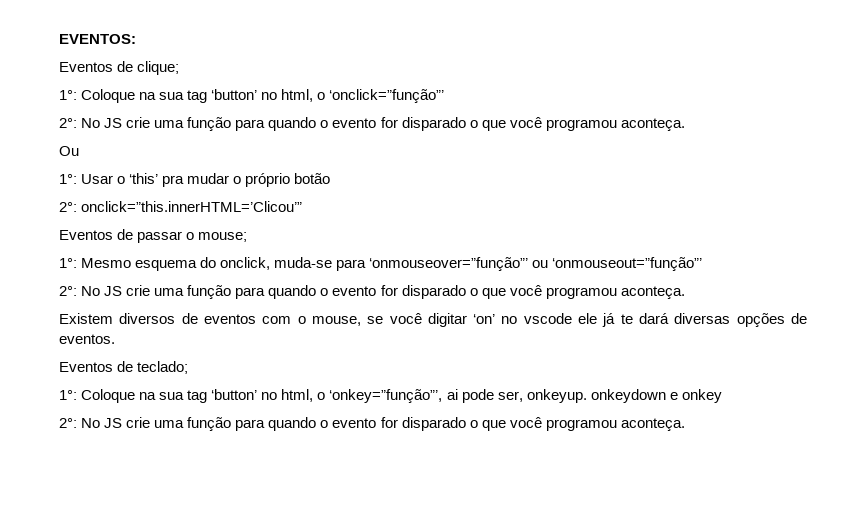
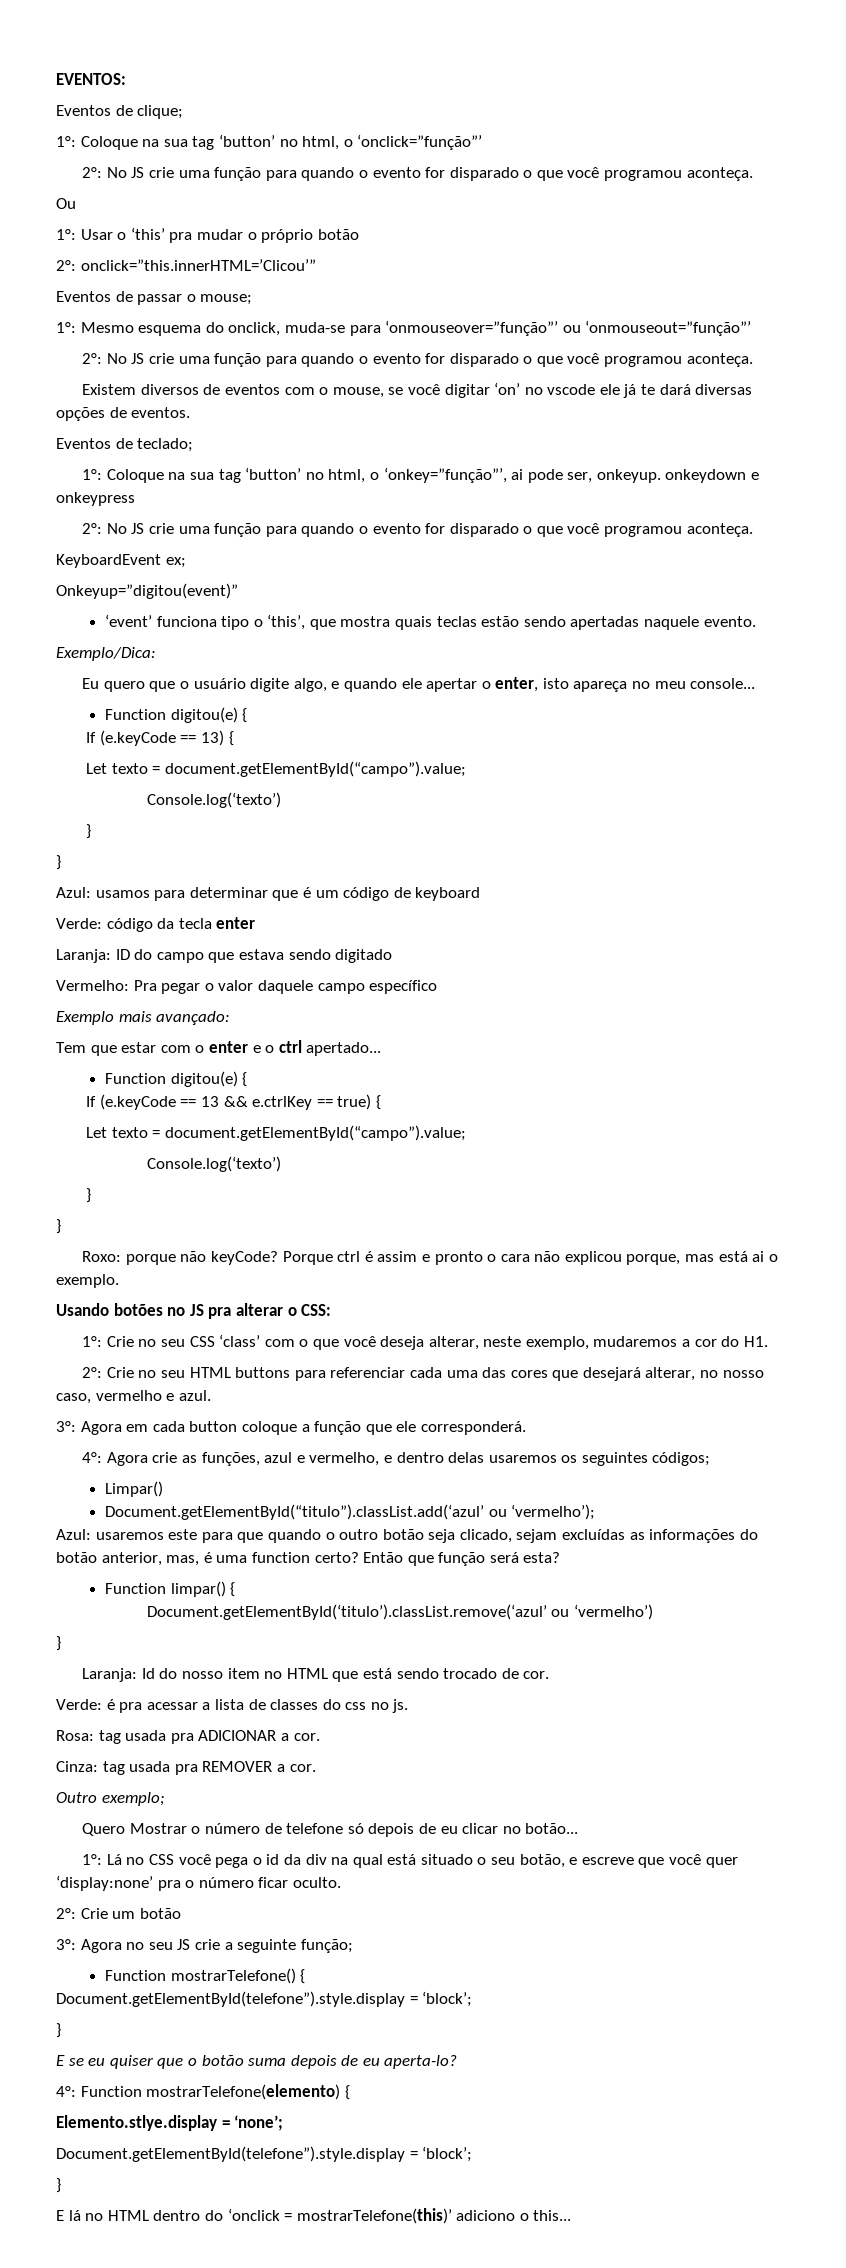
[681,389,722,403] onkey -> [56,492,135,506] onkeypress
(685, 424) none -> [56,554,186,568] [56,583,238,599] [104,614,756,630] [56,647,156,661] [82,677,756,692] [104,707,248,723] [86,730,234,746] [86,761,466,777] [146,792,281,808] [86,824,92,839] [56,855,61,870] [56,887,481,901] [56,917,256,932] [56,949,393,963] [56,980,438,994] [56,1011,231,1025] [56,1040,382,1056] [104,1071,248,1087] [86,1094,381,1110] [86,1125,466,1141] [146,1156,281,1172] [86,1188,92,1203] [56,1219,61,1234] [82,1251,778,1265] [56,1274,119,1288] [56,1303,332,1319] [82,1334,768,1350] [82,1367,764,1381] [56,1390,211,1404] [56,1421,526,1435] [82,1452,711,1466] [104,1481,163,1497] [104,1504,596,1520] [56,1529,758,1543] [56,1552,561,1566] [104,1581,236,1597] [146,1604,653,1620] [56,1636,61,1651] [82,1668,550,1682] [56,1699,409,1713] [56,1730,320,1744] [56,1761,316,1775] [56,1792,165,1806] [82,1823,579,1837] [82,1854,738,1868] [56,1875,341,1891] [56,1908,181,1919] [56,1939,353,1953] [104,1968,306,1984] [56,1991,473,2007] [56,2023,61,2038] [56,2055,458,2069] [56,2084,350,2100] [56,2115,284,2131] [56,2146,473,2162] [56,2178,61,2193] [56,2208,572,2224] // KeyboardEvent ex; // Onkeyup=”digitou(event)” // ‘event’ funciona tipo o ‘this’, que mostra quais teclas estão sendo apertadas naquele evento. // Exemplo/Dica: // Eu quero que o usuário digite algo, e quando ele apertar o enter, isto apareça no meu console... // Function digitou(e) { // If (e.keyCode == 13) { // Let texto = document.getElementById(“campo”).value; // Console.log(‘texto’) // } // } // Azul: usamos para determinar que é um código de keyboard // Verde: código da tecla enter // Laranja: ID do campo que estava sendo digitado // Vermelho: Pra pegar o valor daquele campo específico // Exemplo mais avançado: // Tem que estar com o enter e o ctrl apertado... // Function digitou(e) { // If (e.keyCode == 13 && e.ctrlKey == true) { // Let texto = document.getElementById(“campo”).value; // Console.log(‘texto’) // } // } // Roxo: porque não keyCode? Porque ctrl é assim e pronto o cara não explicou porque, mas está ai o exemplo. // Usando botões no JS pra alterar o CSS: // 1°: Crie no seu CSS ‘class’ com o que você deseja alterar, neste exemplo, mudaremos a cor do H1. // 2°: Crie no seu HTML buttons para referenciar cada uma das cores que desejará alterar, no nosso caso, vermelho e azul. // 3°: Agora em cada button coloque a função que ele corresponderá. // 4°: Agora crie as funções, azul e vermelho, e dentro delas usaremos os seguintes códigos; // Limpar() // Document.getElementById(“titulo”).classList.add(‘azul’ ou ‘vermelho’); // Azul: usaremos este para que quando o outro botão seja clicado, sejam excluídas as informações do botão anterior, mas, é uma function certo? Então que função será esta? // Function limpar() { // Document.getElementById(‘titulo’).classList.remove(‘azul’ ou ‘vermelho’) // } // Laranja: Id do nosso item no HTML que está sendo trocado de cor. // Verde: é pra acessar a lista de classes do css no js. // Rosa: tag usada pra ADICIONAR a cor. // Cinza: tag usada pra REMOVER a cor. // Outro exemplo; // Quero Mostrar o número de telefone só depois de eu clicar no botão... // 1°: Lá no CSS você pega o id da div na qual está situado o seu botão, e escreve que você quer ‘display:none’ pra o número ficar oculto. // 2°: Crie um botão // 3°: Agora no seu JS crie a seguinte função; // Function mostrarTelefone() { // Document.getElementById(telefone”).style.display = ‘block’; // } // E se eu quiser que o botão suma depois de eu aperta-lo? // 4°: Function mostrarTelefone(elemento) { // Elemento.stlye.display = ‘none’; // Document.getElementById(telefone”).style.display = ‘block’; // } // E lá no HTML dentro do ‘onclick = mostrarTelefone(this)’ adiciono o this...

